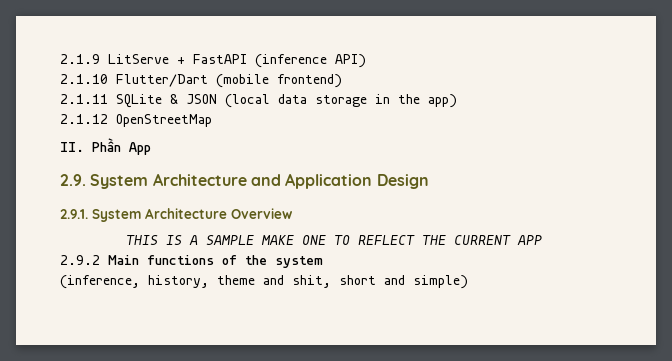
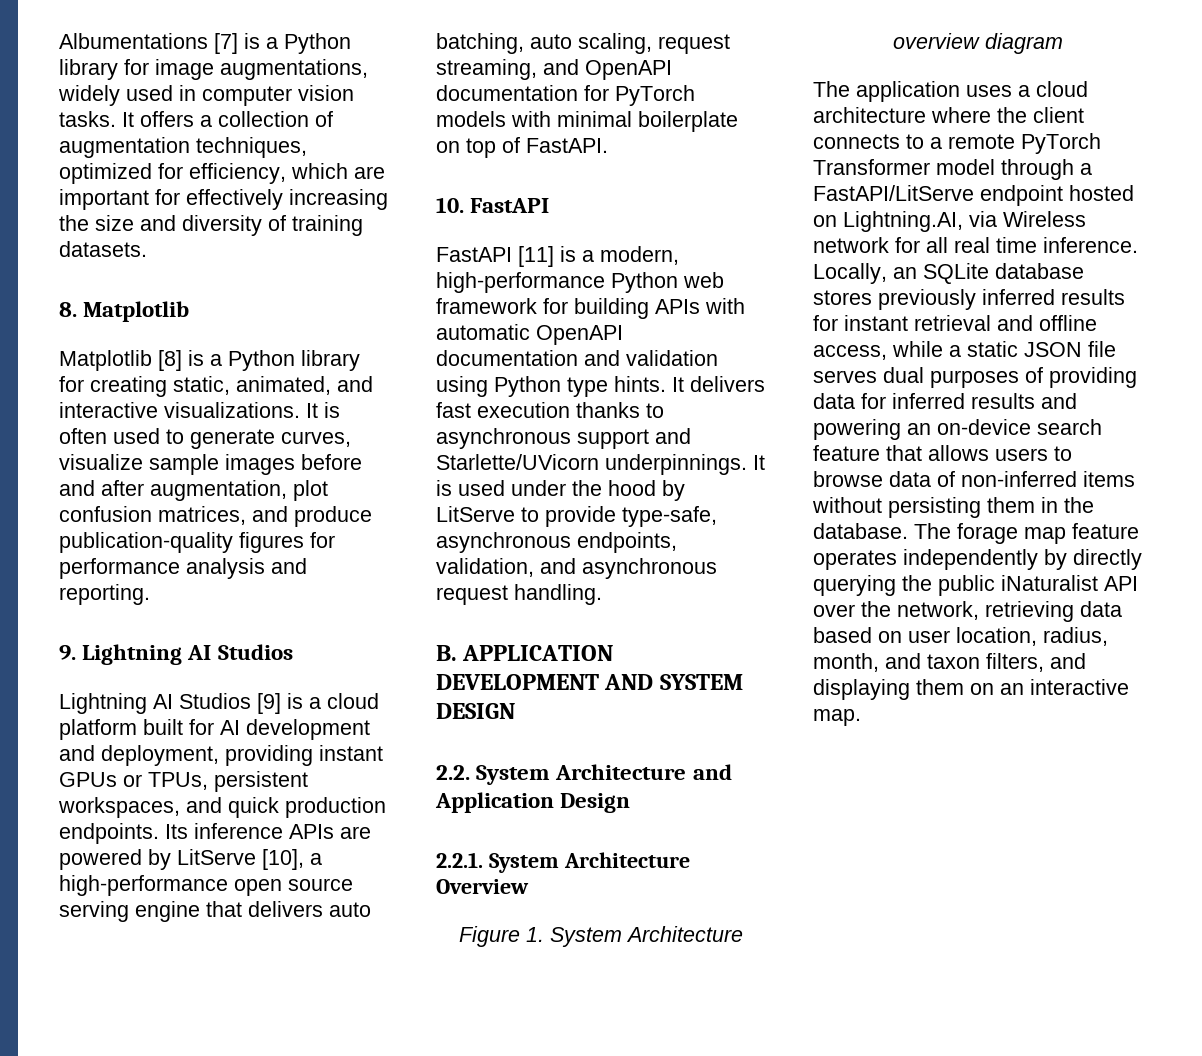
[60,54,366,68] [60,74,342,88] [60,94,457,108] [60,114,212,127] [60,138,151,155] [60,174,86,186] 2.1.9 LitServe + FastAPI (inference API) // 2.1.10 Flutter/Dart (mobile frontend) // 2.1.11 SQLite & JSON (local data storage in the app) // 2.1.12 OpenStreetMap // II. Phần App // 2.9. -> [59,33,351,54] [59,59,368,80] [58,85,354,106] [59,111,333,127] [59,137,307,158] [59,163,385,184] [59,189,388,210] [59,215,363,236] [59,241,147,257] [59,301,190,322] [59,350,360,371] [59,376,373,397] [59,402,340,418] [59,428,351,449] [59,454,362,475] [59,480,328,501] [59,506,372,527] [59,532,335,553] [59,558,307,579] [59,584,150,605] [59,644,293,665] [59,693,379,714] [59,719,370,740] [59,745,383,766] [59,771,308,792] [58,797,386,818] [59,823,371,844] [59,849,322,870] [59,875,353,896] [59,901,371,922] [436,33,730,54] [436,59,672,80] [436,85,695,106] [436,111,738,132] [436,137,608,158] [436,197,550,213] [436,246,679,267] [436,272,724,293] [436,298,745,319] [436,324,623,345] [436,350,718,366] [436,376,765,397] [436,402,664,418] [436,428,691,449] [436,454,765,475] [436,480,685,501] [436,506,717,527] [436,532,677,553] [436,558,717,579] [436,584,602,605] [436,645,614,661] [436,674,743,690] [436,703,515,719] [436,765,470,780] Albumentations [7] is a Python library for image augmentations, widely used in computer vision tasks. It offers a collection of augmentation techniques, optimized for efficiency, which are important for effectively increasing the size and diversity of training datasets. // 8. Matplotlib // Matplotlib [8] is a Python library for creating static, animated, and interactive visualizations. It is often used to generate curves, visualize sample images before and after augmentation, plot confusion matrices, and produce publication-quality figures for performance analysis and reporting. // 9. Lightning AI Studios // Lightning AI Studios [9] is a cloud platform built for AI development and deployment, providing instant GPUs or TPUs, persistent workspaces, and quick production endpoints. Its inference APIs are powered by LitServe [10], a high-performance open source serving engine that delivers auto batching, auto scaling, request streaming, and OpenAPI documentation for PyTorch models with minimal boilerplate on top of FastAPI. // 10. FastAPI // FastAPI [11] is a modern, high-performance Python web framework for building APIs with automatic OpenAPI documentation and validation using Python type hints. It delivers fast execution thanks to asynchronous support and Starlette/UVicorn underpinnings. It is used under the hood by LitServe to provide type-safe, asynchronous endpoints, validation, and asynchronous request handling. // B. APPLICATION DEVELOPMENT AND SYSTEM DESIGN // 2.2.
[60,209,88,219] 2.9.1. -> [436,852,483,868] 2.2.1.
[126,235,542,245] [60,255,323,268] [60,275,468,289] THIS IS A SAMPLE MAKE ONE TO REFLECT THE CURRENT APP // 2.9.2 Main functions of the system // (inference, history, theme and shit, short and simple) -> [459,926,743,947] [893,33,1063,54] [813,81,1088,102] [813,107,1084,123] [813,133,1101,154] [813,159,1092,180] [813,185,1134,206] [813,211,1086,232] [813,237,1138,253] [813,263,1084,284] [813,289,1125,310] [813,315,1097,331] [813,341,1116,360] [813,367,1137,388] [813,393,1077,409] [813,419,1102,440] [813,445,1072,461] [813,471,1135,487] [812,497,1094,518] [813,523,1139,544] [813,549,1142,570] [813,575,1138,596] [813,601,1122,622] [813,627,1108,646] [813,653,1086,672] [813,679,1129,700] [813,709,861,726] Figure 1. System Architecture overview diagram // The application uses a cloud architecture where the client connects to a remote PyTorch Transformer model through a FastAPI/LitServe endpoint hosted on Lightning.AI, via Wireless network for all real time inference. Locally, an SQLite database stores previously inferred results for instant retrieval and offline access, while a static JSON file serves dual purposes of providing data for inferred results and powering an on-device search feature that allows users to browse data of non-inferred items without persisting them in the database. The forage map feature operates independently by directly querying the public iNaturalist API over the network, retrieving data based on user location, radius, month, and taxon filters, and displaying them on an interactive map.

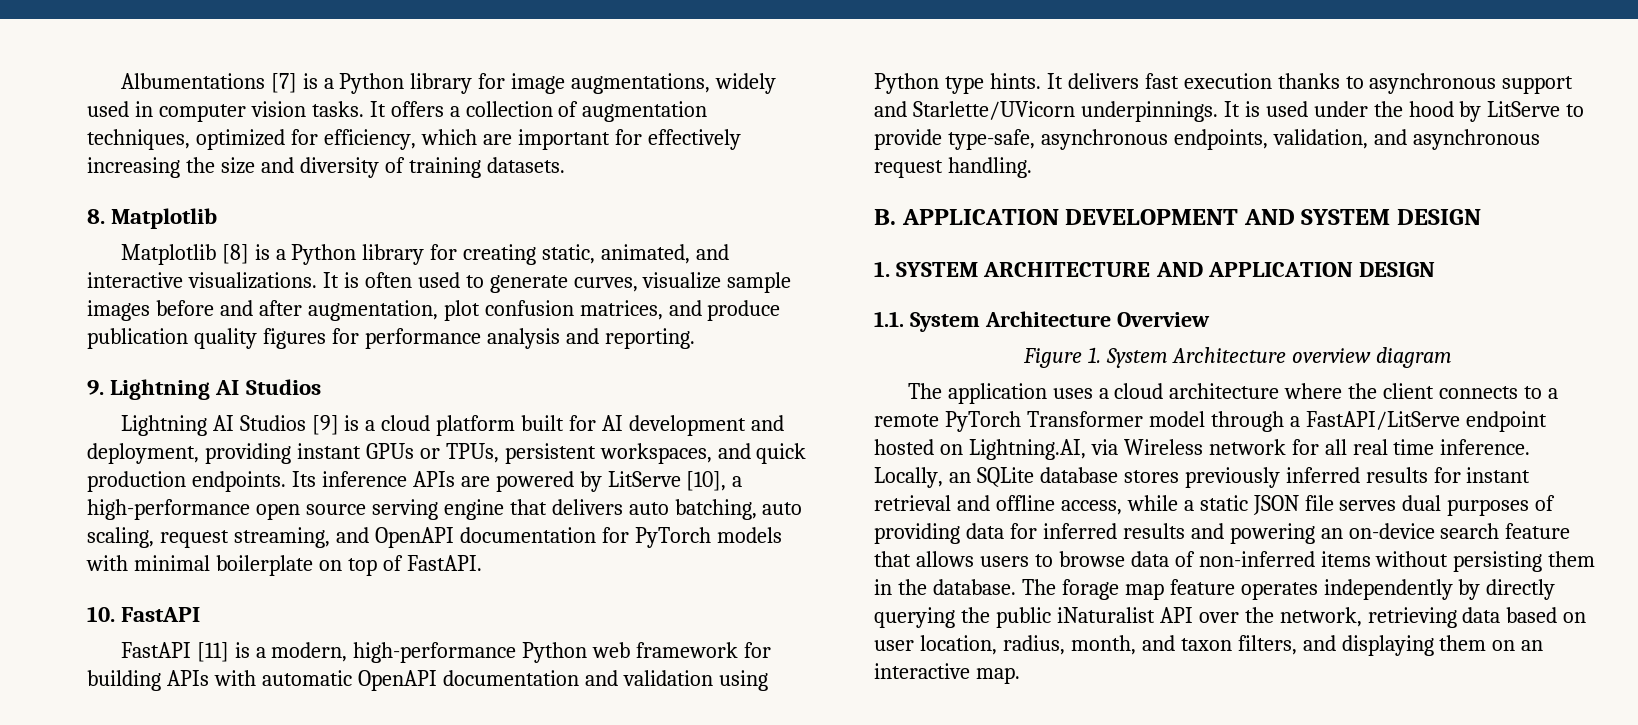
[59,532,233,553] publication-quality -> [87,328,257,349] publication quality
[436,764,732,785] [435,792,631,813] [436,852,483,868] 2.2. System Architecture and Application Design // 2.2.1. -> [874,261,1436,277] [874,311,904,327] 1. SYSTEM ARCHITECTURE AND APPLICATION DESIGN // 1.1.

